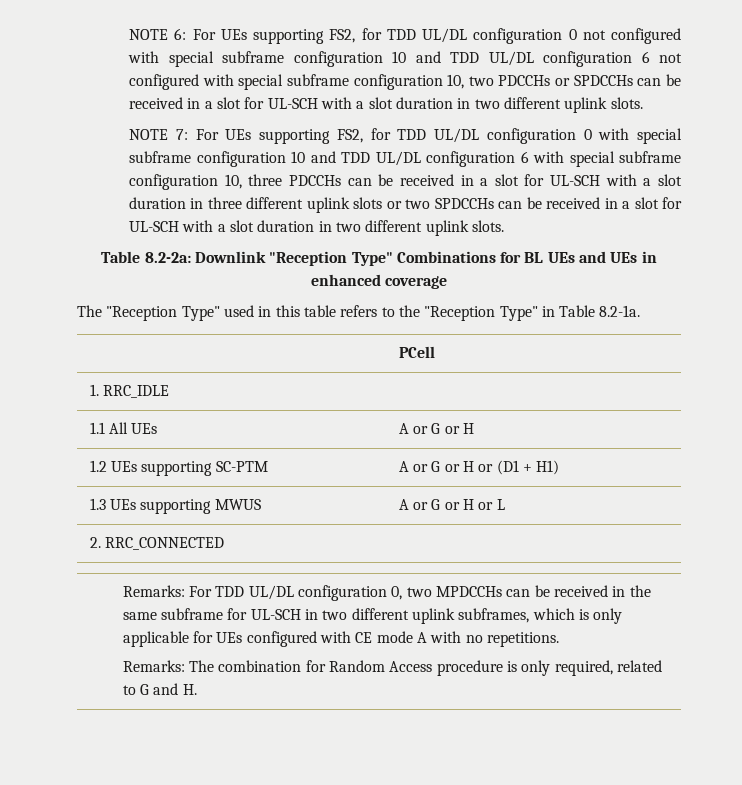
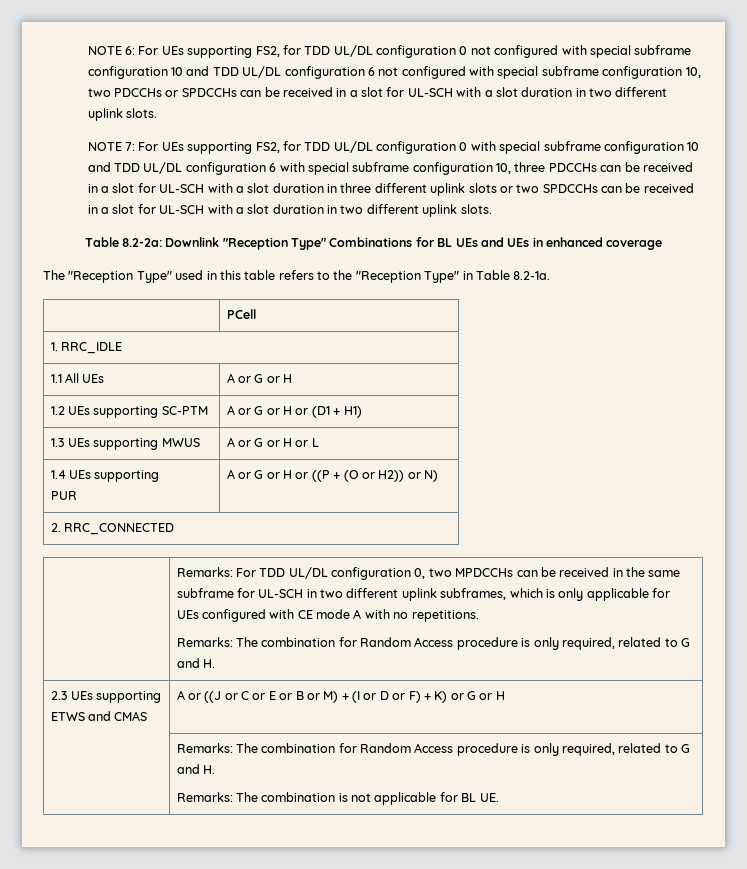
(505, 504) none -> [50,470,160,482] [50,491,77,500] [226,469,439,482] // 1.4 UEs supporting // PUR | A or G or H or ((P + (O or H2)) or N)
(197, 689) none -> [50,691,162,703] [50,711,148,721] [176,690,505,703] [176,743,691,756] [176,764,215,774] [176,792,499,805] // 2.3 UEs supporting ETWS and CMAS | A or ((J or C or E or B or M) + (I or D or F) + K) or G or H // | Remarks: The combination for Random Access procedure is only required, related to G and H. // Remarks: The combination is not applicable for BL UE.

